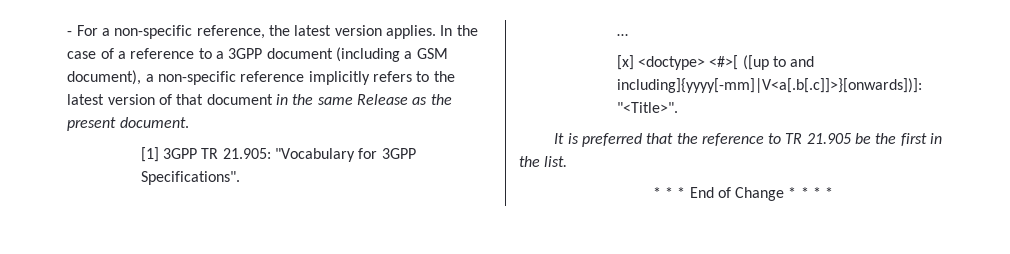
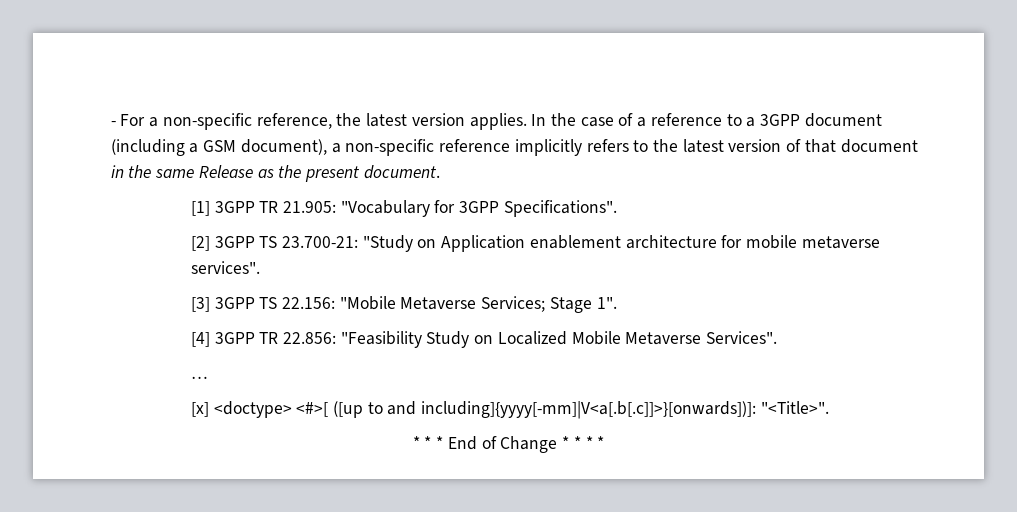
(240, 178) none -> [190,235,880,252] [190,261,260,274] [190,296,617,313] [190,331,778,348] // [2] 3GPP TS 23.700-21: "Study on Application enablement architecture for mobile metaverse services". // [3] 3GPP TS 22.156: "Mobile Metaverse Services; Stage 1". // [4] 3GPP TR 22.856: "Feasibility Study on Localized Mobile Metaverse Services".
[554,133,943,147] [519,156,568,167] // It is preferred that the reference to TR 21.905 be the first in the list. -> (829, 407) none

